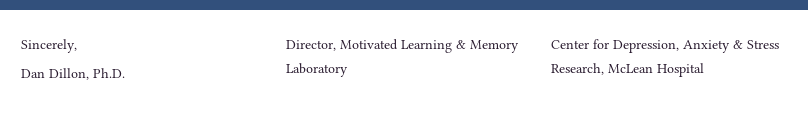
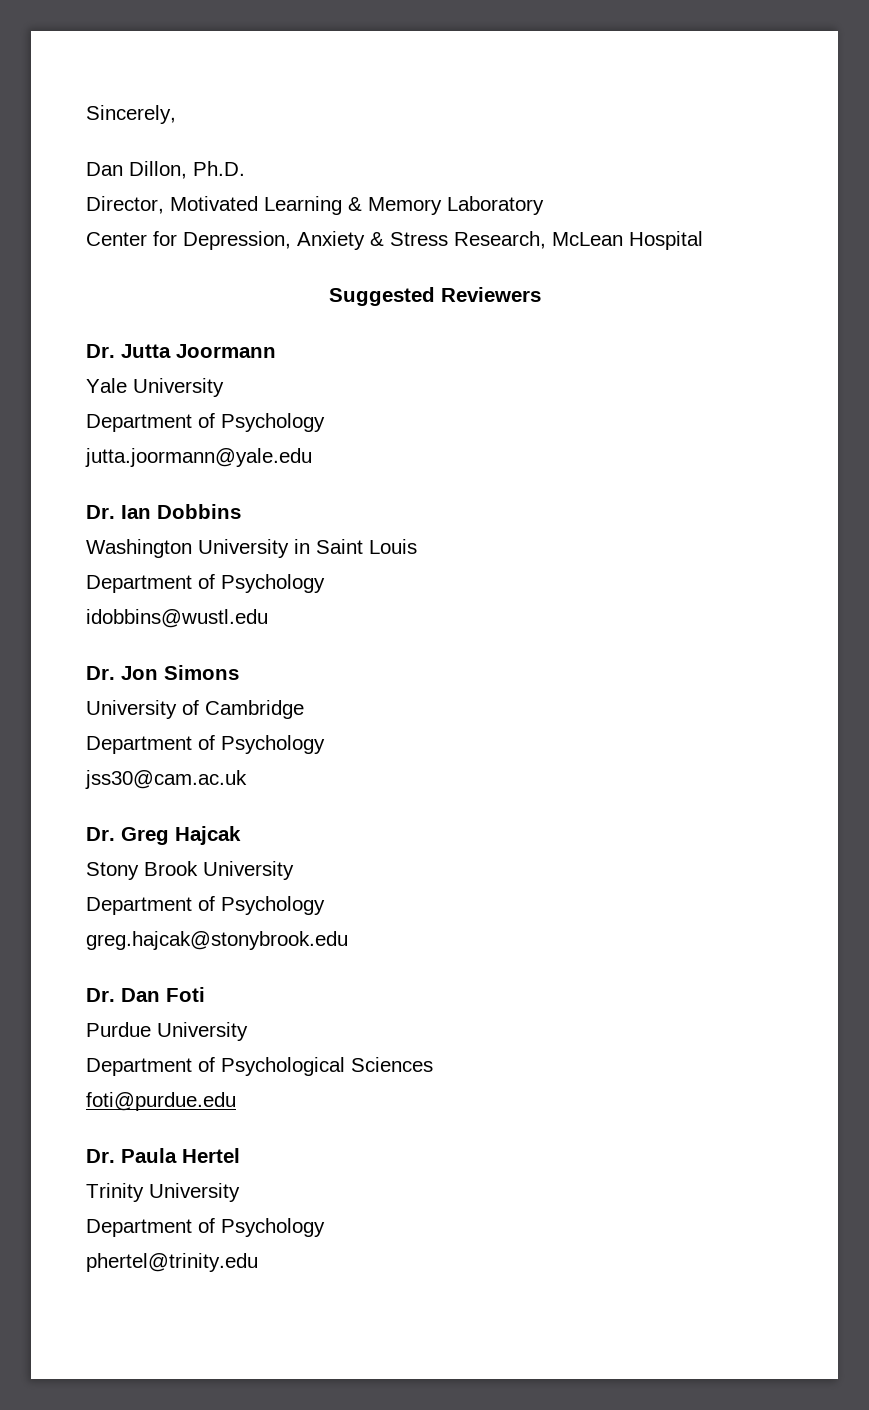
(704, 70) none -> [328,287,541,306] [86,344,276,358] [86,378,224,397] [86,413,325,432] [85,448,312,467] [86,504,241,519] [86,539,417,558] [86,574,325,593] [86,609,268,628] [86,665,239,680] [86,700,304,719] [86,735,325,754] [85,770,247,789] [86,826,241,845] [86,861,294,880] [86,896,325,915] [86,931,348,950] [86,987,205,1002] [86,1022,248,1041] [86,1057,433,1076] [86,1092,236,1111] [86,1148,240,1163] [86,1183,240,1202] [86,1218,325,1237] [86,1253,258,1272] // Suggested Reviewers // Dr. Jutta Joormann // Yale University // Department of Psychology // jutta.joormann@yale.edu // Dr. Ian Dobbins // Washington University in Saint Louis // Department of Psychology // idobbins@wustl.edu // Dr. Jon Simons // University of Cambridge // Department of Psychology // jss30@cam.ac.uk // Dr. Greg Hajcak // Stony Brook University // Department of Psychology // greg.hajcak@stonybrook.edu // Dr. Dan Foti // Purdue University // Department of Psychological Sciences // foti@purdue.edu // Dr. Paula Hertel // Trinity University // Department of Psychology // phertel@trinity.edu

